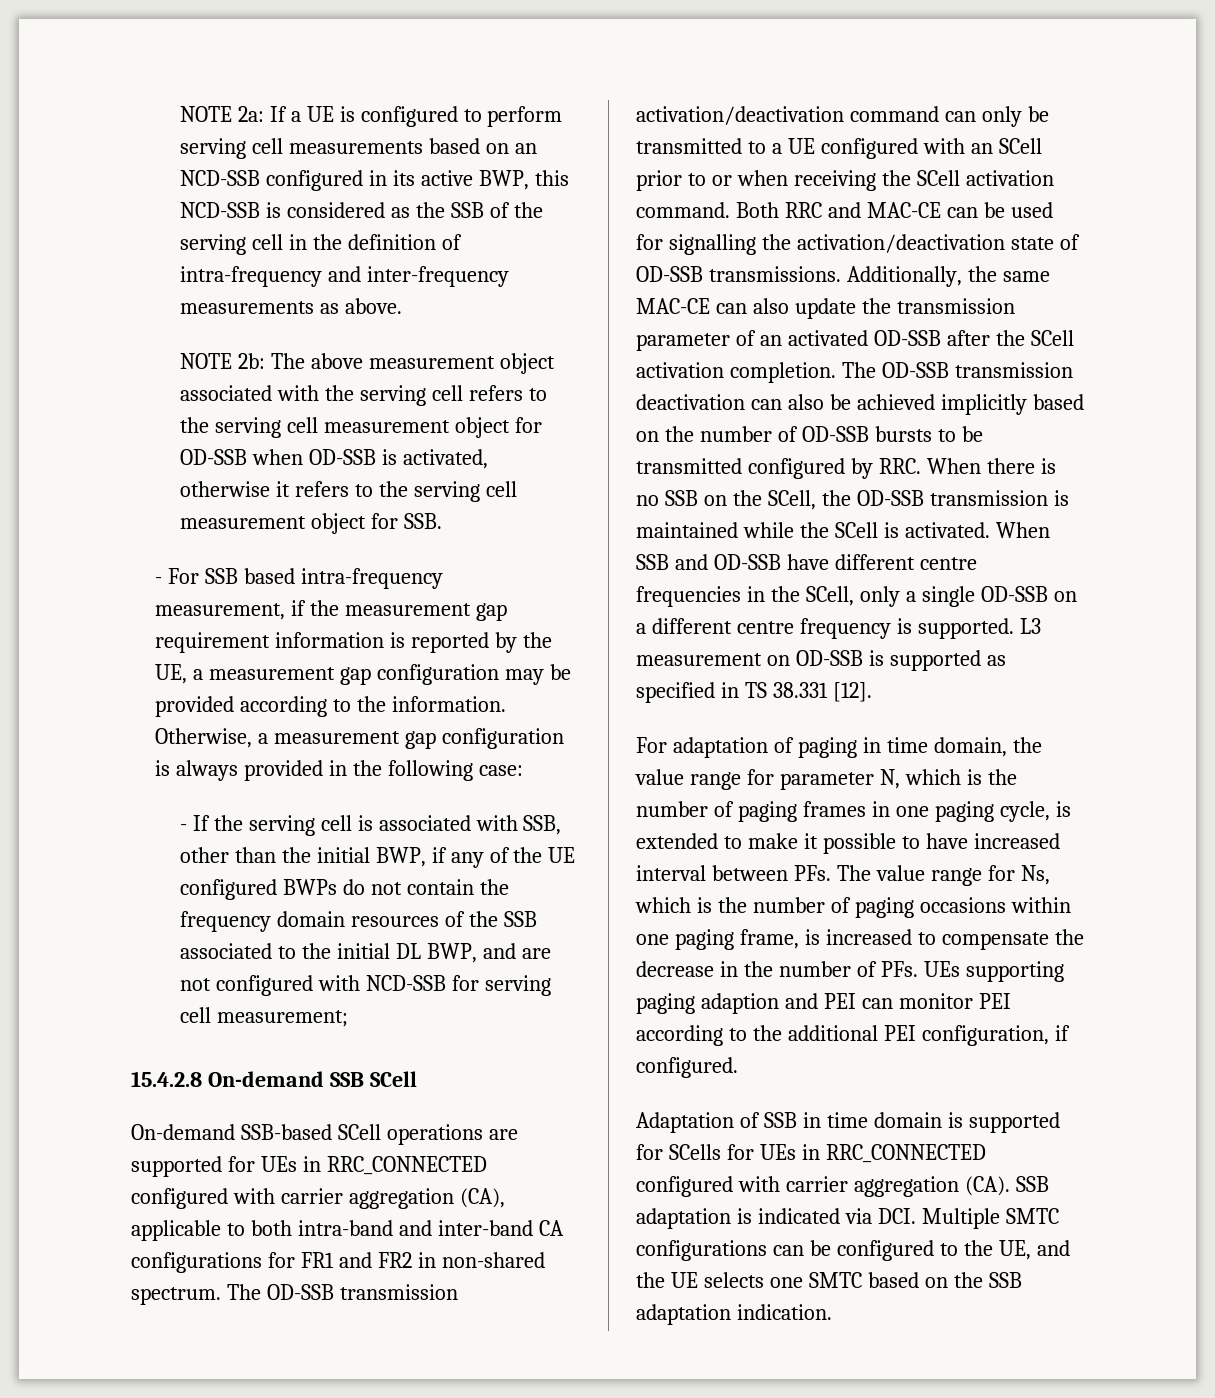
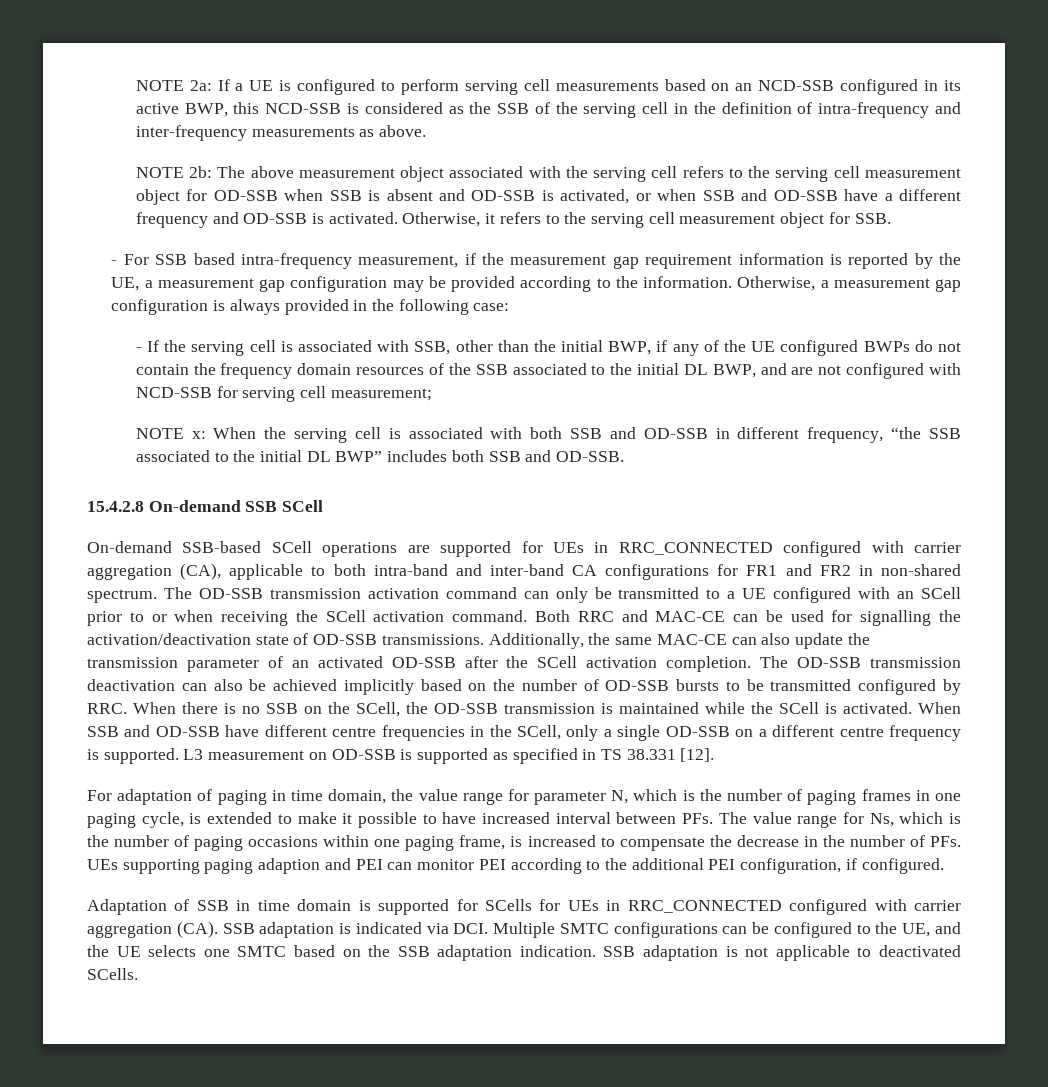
[308,449,488,469] [179,481,270,497] OD-SSB is activated, otherwise -> [329,189,962,204] [135,212,481,228] SSB is absent and OD-SSB is activated, or when SSB and OD-SSB have a different frequency and OD-SSB is activated. Otherwise,
(348, 1018) none -> [135,427,962,443] [135,450,625,462] // NOTE x: When the serving cell is associated with both SSB and OD-SSB in different frequency, “the SSB associated to the initial DL BWP” includes both SSB and OD-SSB.
[636,106,844,125] activation/deactivation -> [367,588,439,599] activation
(832, 1312) none -> [603,945,962,961] [87,968,138,980] SSB adaptation is not applicable to deactivated SCells.

